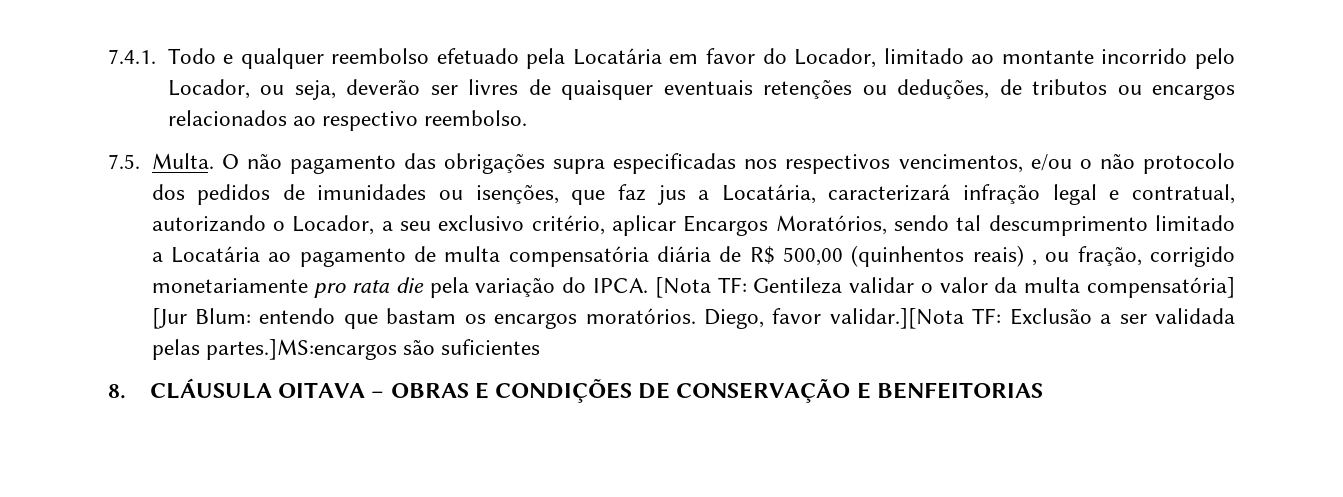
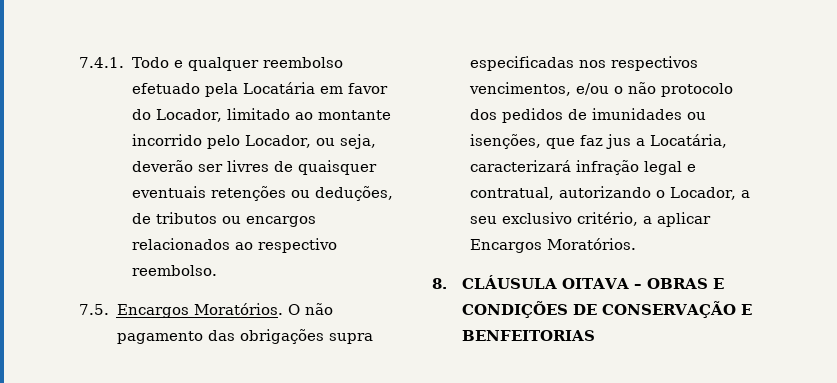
[151,153,214,169] Multa. -> [116,303,283,318] Encargos Moratórios.
(605, 225) none -> [642,216,652,224] a
[775,215,1235,236] [151,245,1235,267] [151,277,1235,298] [151,308,1235,329] [151,339,541,360] Moratórios, sendo tal descumprimento limitado a Locatária ao pagamento de multa compensatória diária de R$ 500,00 (quinhentos reais) , ou fração, corrigido monetariamente pro rata die pela variação do IPCA. [Nota TF: Gentileza validar o valor da multa compensatória] [Jur Blum: entendo que bastam os encargos moratórios. Diego, favor validar.][Nota TF: Exclusão a ser validada pelas partes.]MS:encargos são suficientes -> [546,238,636,250] Moratórios.

